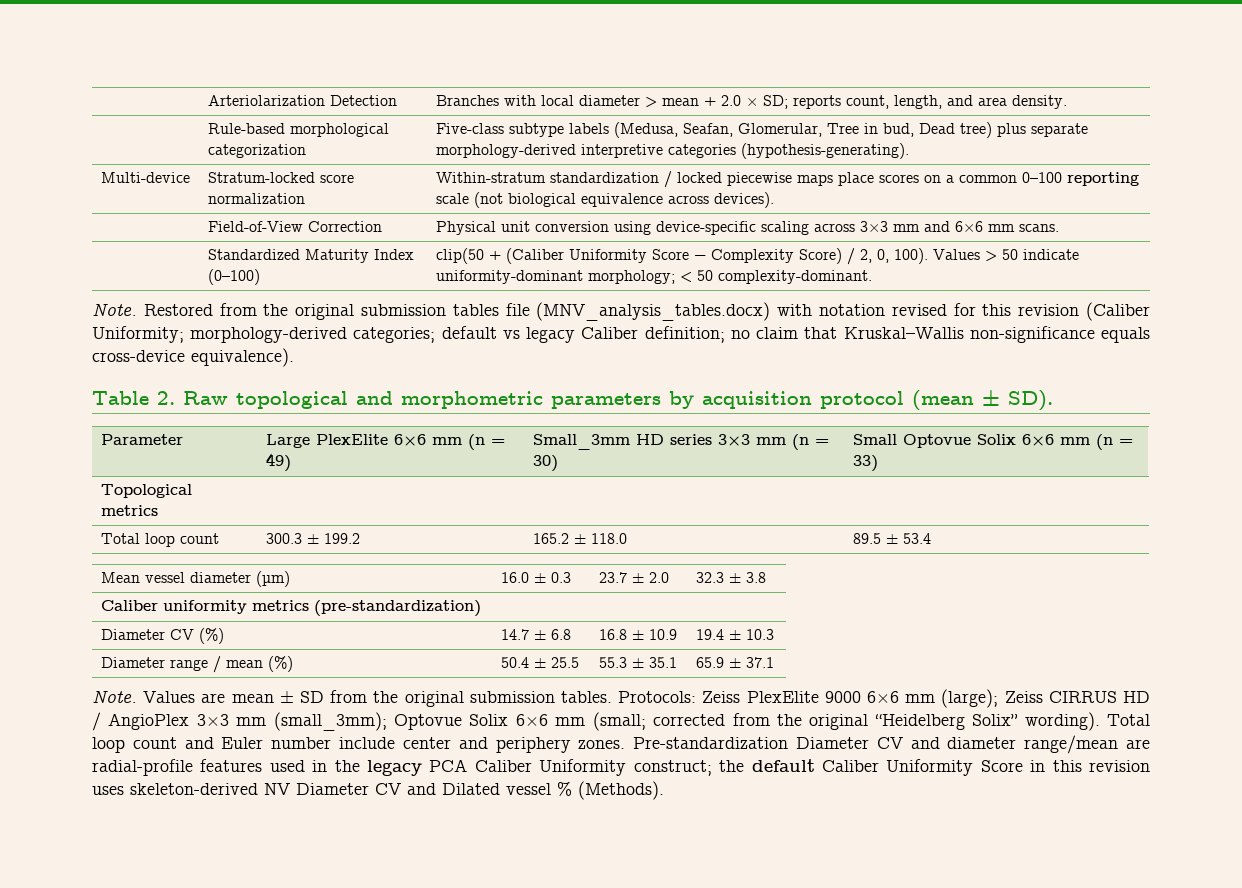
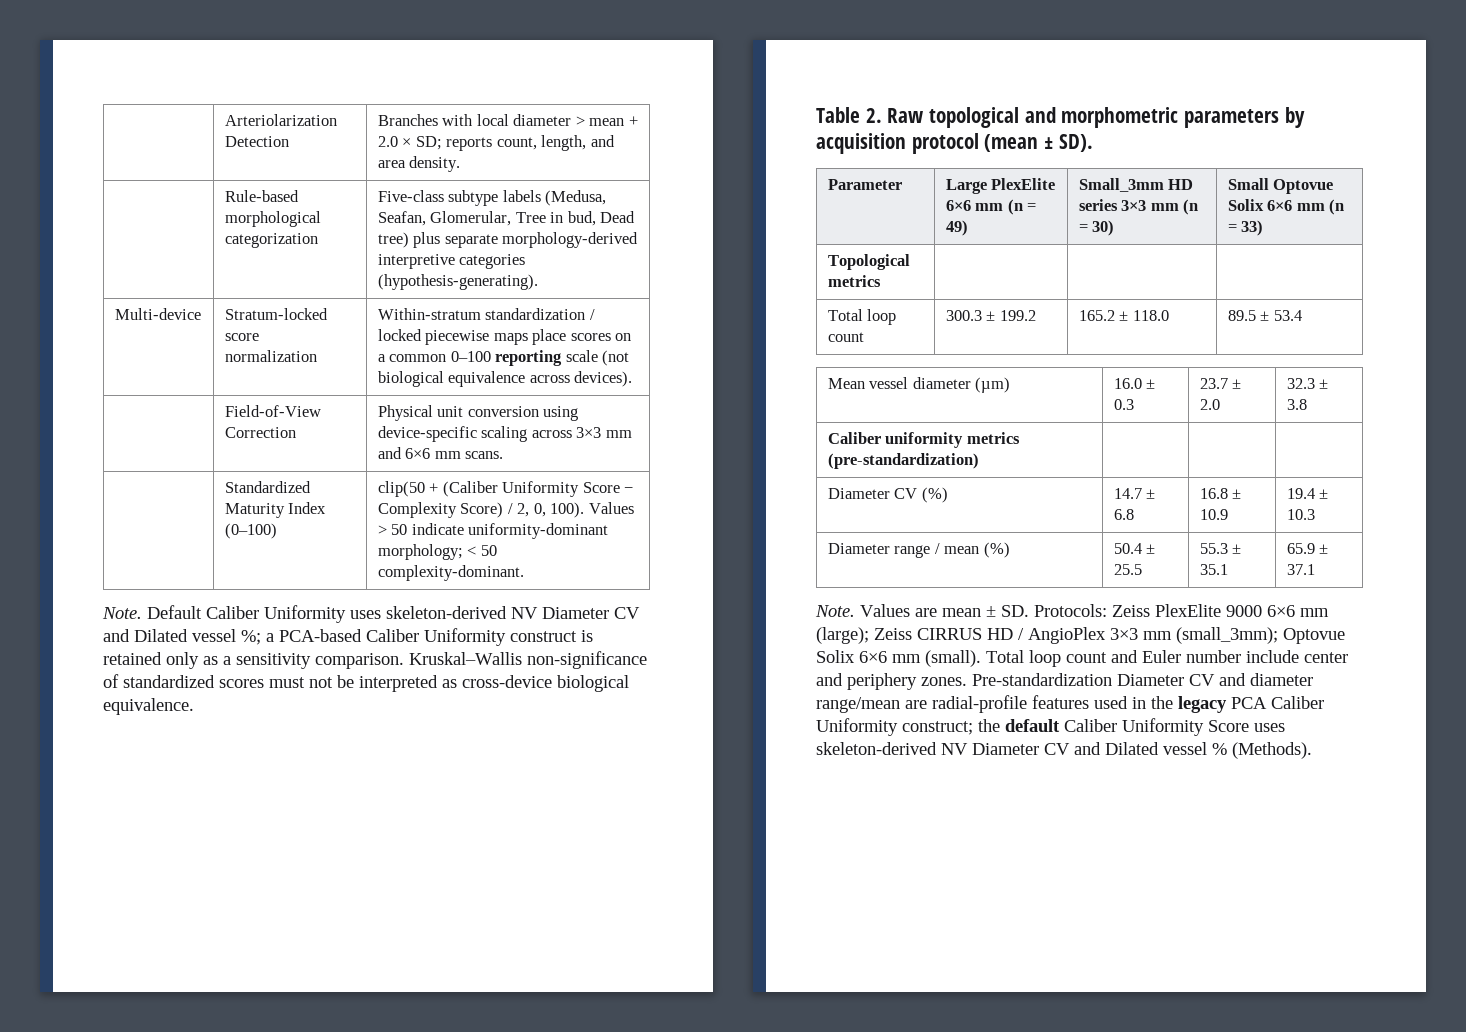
[143,302,1150,321] [92,326,1151,343] [92,348,294,367] Restored from the original submission tables file (MNV_analysis_tables.docx) with notation revised for this revision (Caliber Uniformity; morphology-derived categories; default vs legacy Caliber definition; no claim that Kruskal–Wallis non-significance equals cross-device equivalence). -> [147,605,640,623] [103,628,593,646] [103,651,647,669] [103,674,629,692] [103,698,194,715] Default Caliber Uniformity uses skeleton-derived NV Diameter CV and Dilated vessel %; a PCA-based Caliber Uniformity construct is retained only as a sensitivity comparison. Kruskal–Wallis non-significance of standardized scores must not be interpreted as cross-device biological equivalence.
[300,690,612,707] SD from the original submission tables. -> [1001,605,1029,617] SD.
[592,712,1100,731] (small; corrected from the original “Heidelberg Solix” wording). -> [925,650,981,667] (small).
[1030,760,1150,772] in this revision -> (1249, 726) none

